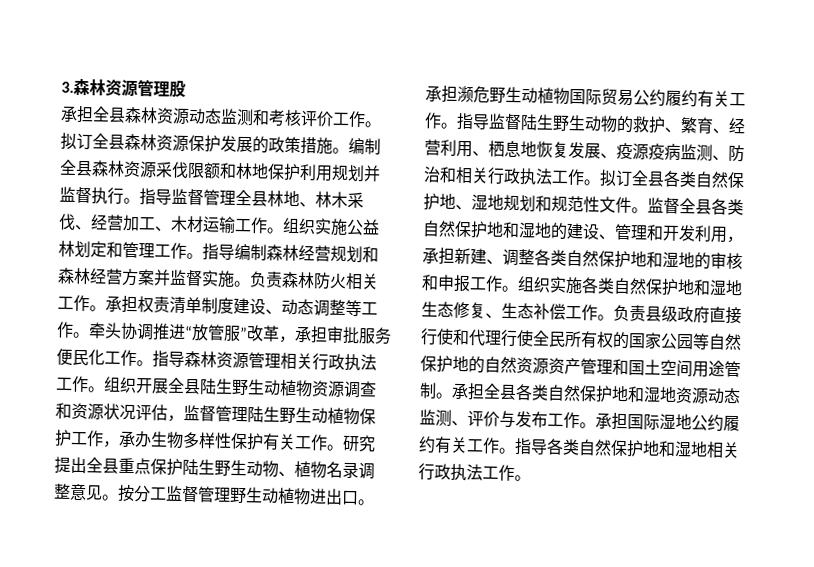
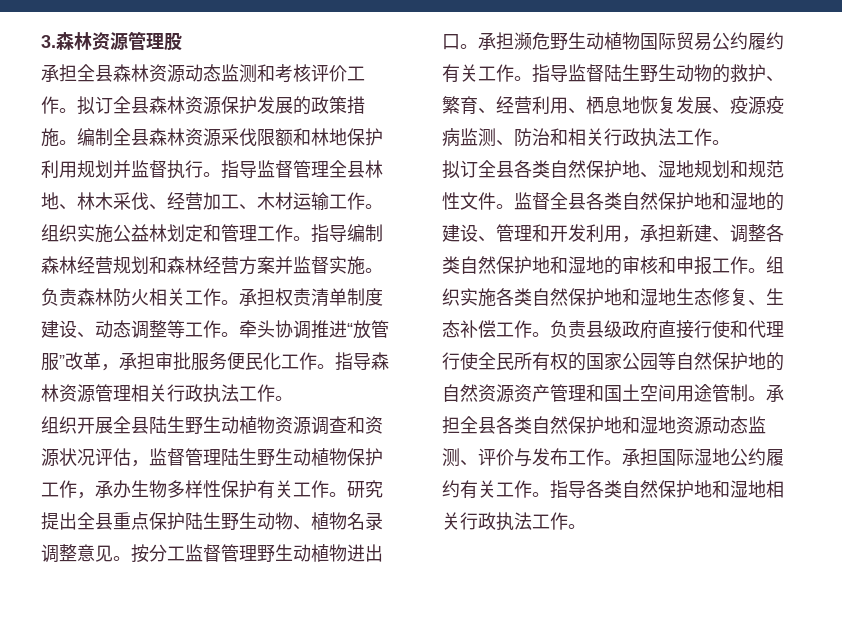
(105, 389) none -> (293, 398) //
(600, 182) none -> (730, 142) //

